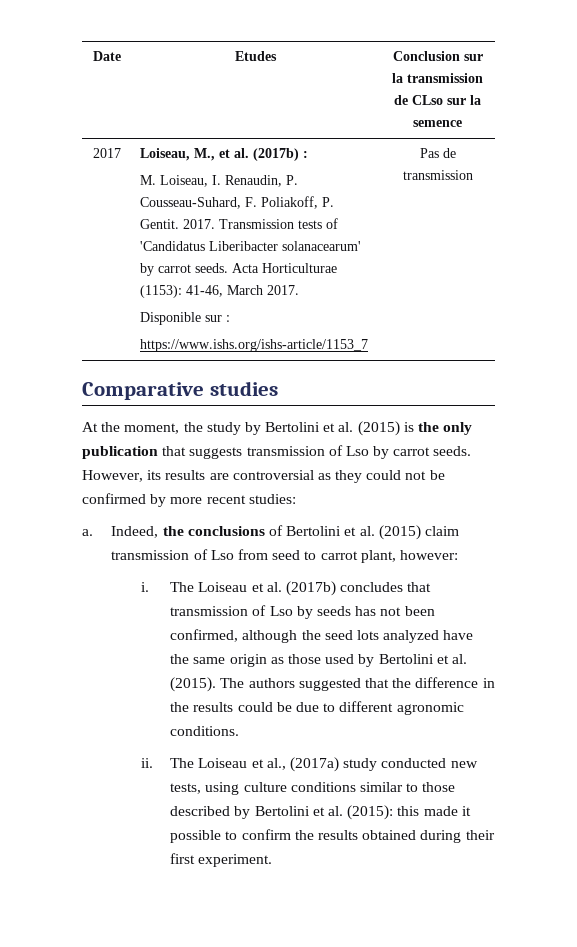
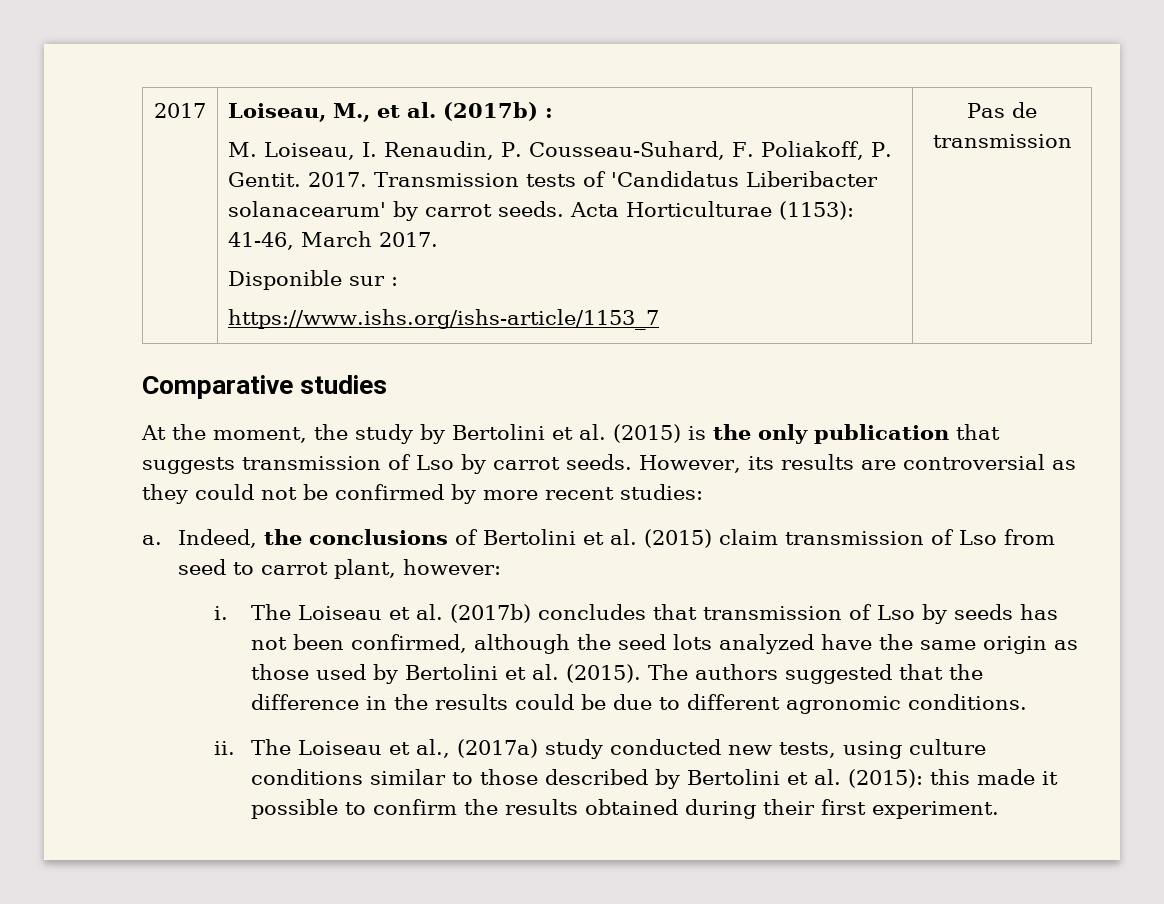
[92,51,121,61] [235,51,277,61] [392,51,483,61] [392,73,483,83] [394,95,481,105] [413,120,462,127] Date | Etudes | Conclusion sur la transmission de CLso sur la semence // -> (154, 110) none

